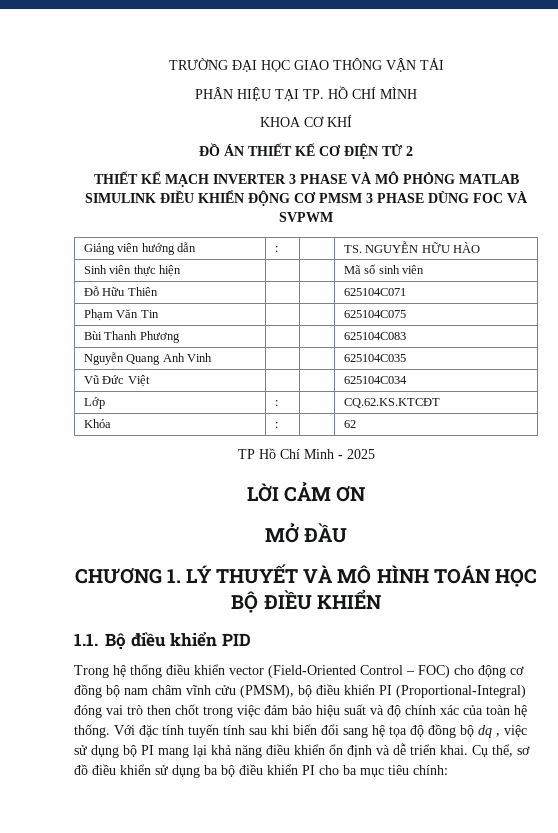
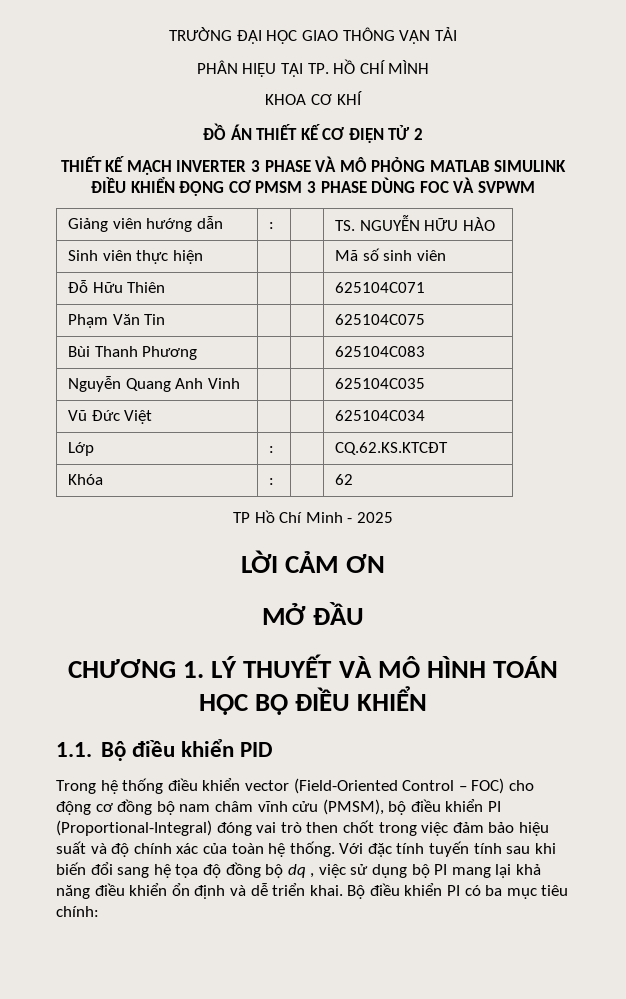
[472,744,530,757] [74,764,339,778] Cụ thể, sơ đồ điều khiển sử dụng ba bộ điều khiển PI cho -> [347,883,481,899] Bộ điều khiển PI có

